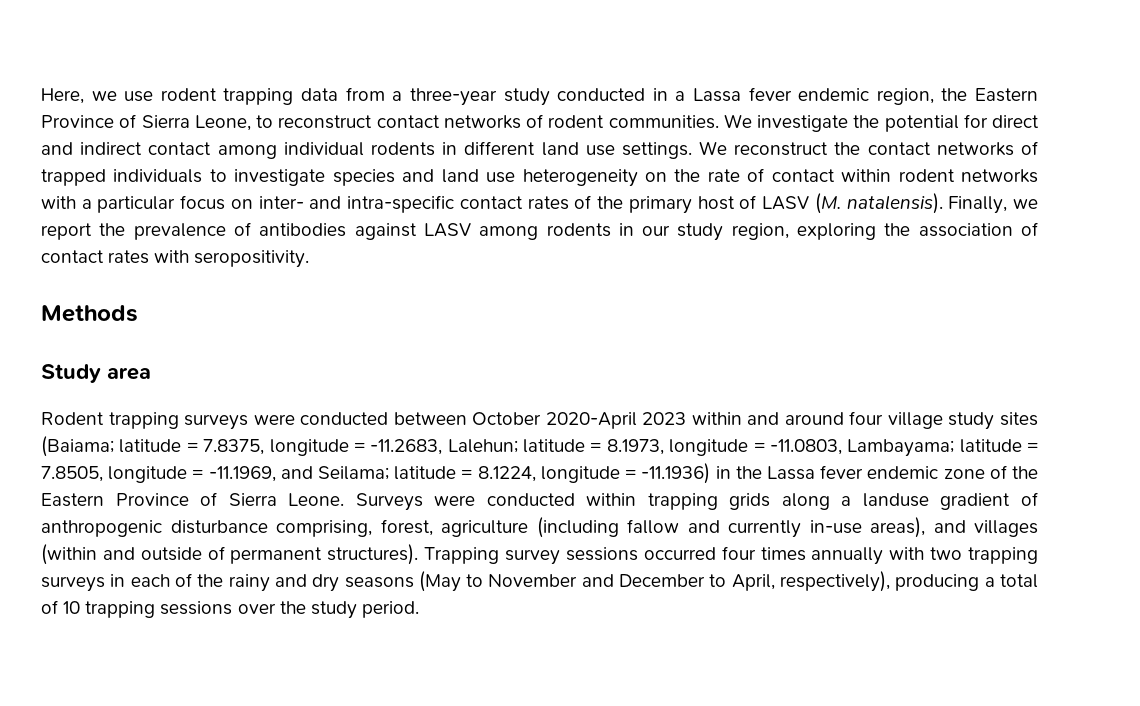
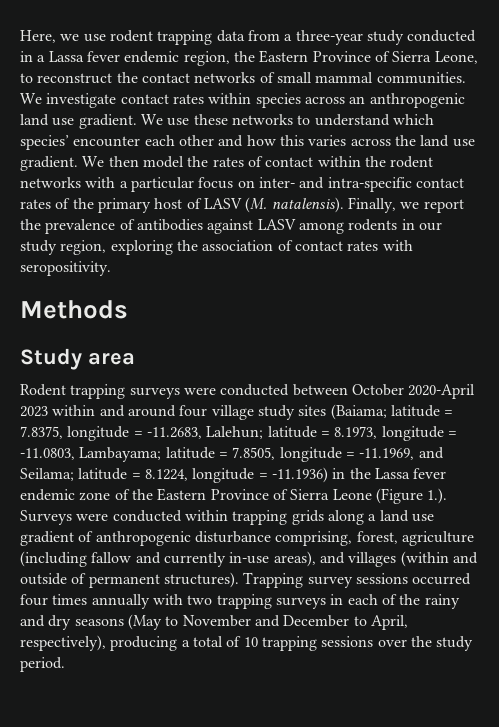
[376,114,1039,132] [41,141,1038,159] [41,169,740,187] contact networks of rodent communities. We investigate the potential for direct and indirect contact among individual rodents in different land use settings. We reconstruct the contact networks of trapped individuals to investigate species and land use heterogeneity on the rate -> [116,72,466,84] [20,93,465,108] [20,114,434,129] [20,135,475,150] [20,156,244,171] the contact networks of small mammal communities. We investigate contact rates within species across an anthropogenic land use gradient. We use these networks to understand which species’ encounter each other and how this varies across the land use gradient. We then model the rates
(892, 175) none -> [364,156,386,167] the
[288,493,345,506] Leone. -> [332,488,448,504] Leone (Figure 1.).
[862,493,929,507] landuse -> [379,510,434,522] land use

